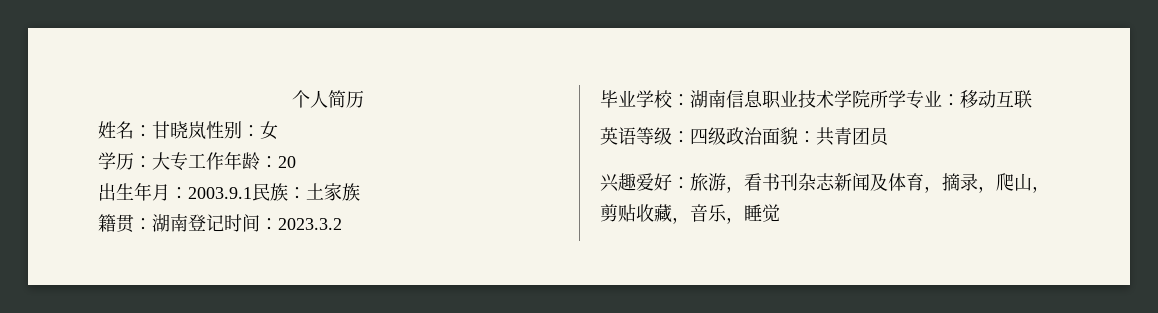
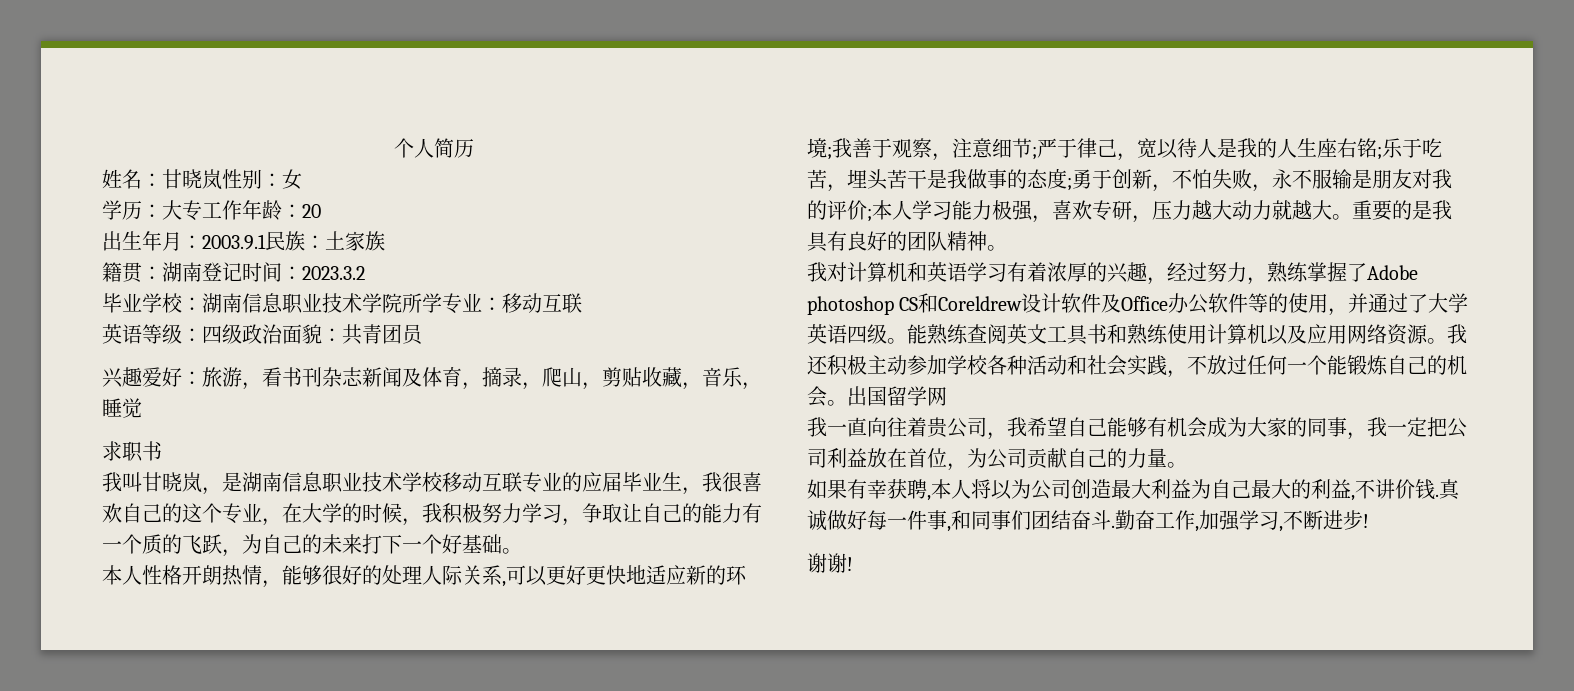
(780, 213) none -> [102,441,162,462] [102,472,762,495] [102,503,762,526] [102,534,522,557] [102,565,747,588] [807,138,1442,161] [807,168,1452,192] [807,200,1452,223] [807,231,1007,252] [807,262,1418,285] [807,293,1469,316] [807,324,1467,345] [807,355,1467,378] [807,386,947,407] [807,417,1467,440] [807,448,1187,471] [807,479,1460,501] [807,510,1369,532] [807,553,853,573] // 求职书 // 我叫甘晓岚，是湖南信息职业技术学校移动互联专业的应届毕业生，我很喜欢自己的这个专业，在大学的时候，我积极努力学习，争取让自己的能力有一个质的飞跃，为自己的未来打下一个好基础。 // 本人性格开朗热情，能够很好的处理人际关系,可以更好更快地适应新的环境;我善于观察，注意细节;严于律己，宽以待人是我的人生座右铭;乐于吃苦，埋头苦干是我做事的态度;勇于创新，不怕失败，永不服输是朋友对我的评价;本人学习能力极强，喜欢专研，压力越大动力就越大。重要的是我具有良好的团队精神。 // 我对计算机和英语学习有着浓厚的兴趣，经过努力，熟练掌握了Adobe photoshop CS和Coreldrew设计软件及Office办公软件等的使用，并通过了大学英语四级。能熟练查阅英文工具书和熟练使用计算机以及应用网络资源。我还积极主动参加学校各种活动和社会实践，不放过任何一个能锻炼自己的机会。出国留学网 // 我一直向往着贵公司，我希望自己能够有机会成为大家的同事，我一定把公司利益放在首位，为公司贡献自己的力量。 // 如果有幸获聘,本人将以为公司创造最大利益为自己最大的利益,不讲价钱.真诚做好每一件事,和同事们团结奋斗.勤奋工作,加强学习,不断进步! // 谢谢!

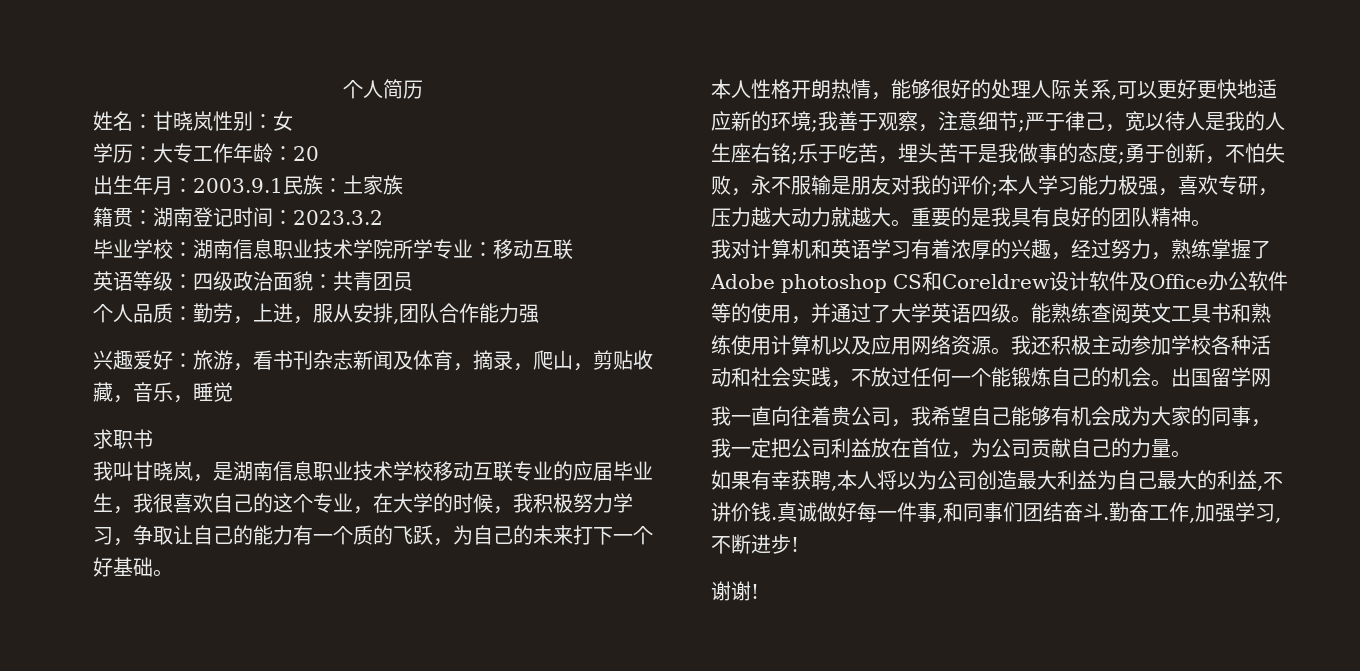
(424, 334) none -> [93,303,539,324] // 个人品质：勤劳，上进，服从安排,团队合作能力强

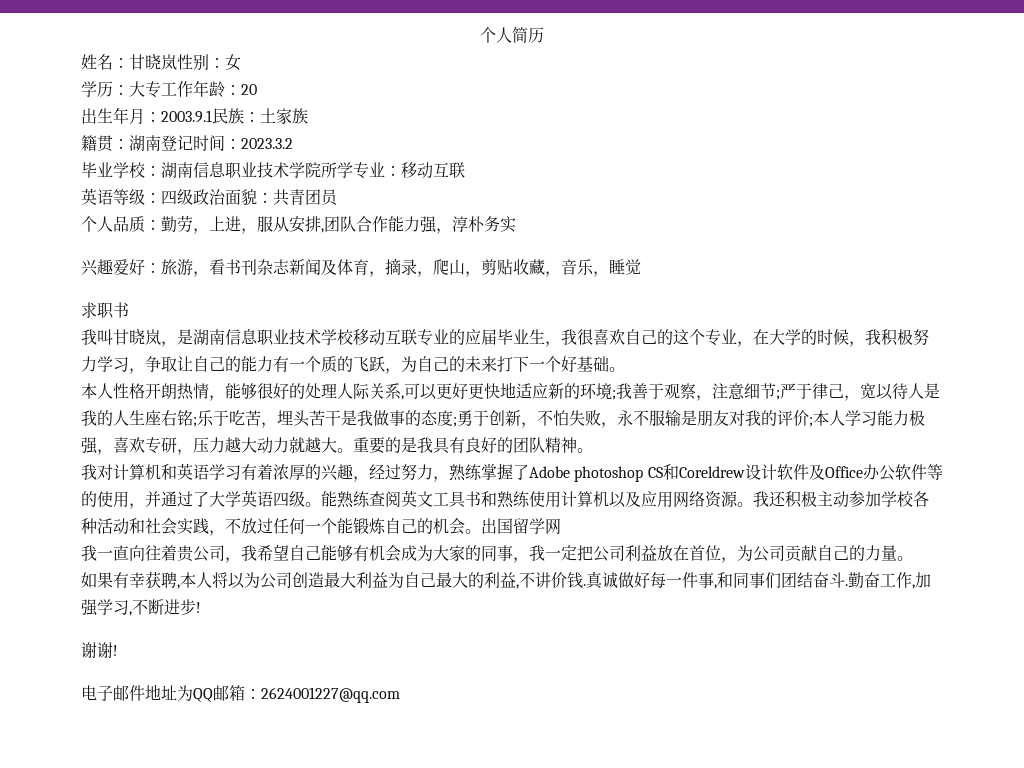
(539, 313) none -> [436,216,516,234] ，淳朴务实
(759, 591) none -> [81,684,400,703] // 电子邮件地址为QQ邮箱：2624001227@qq.com

